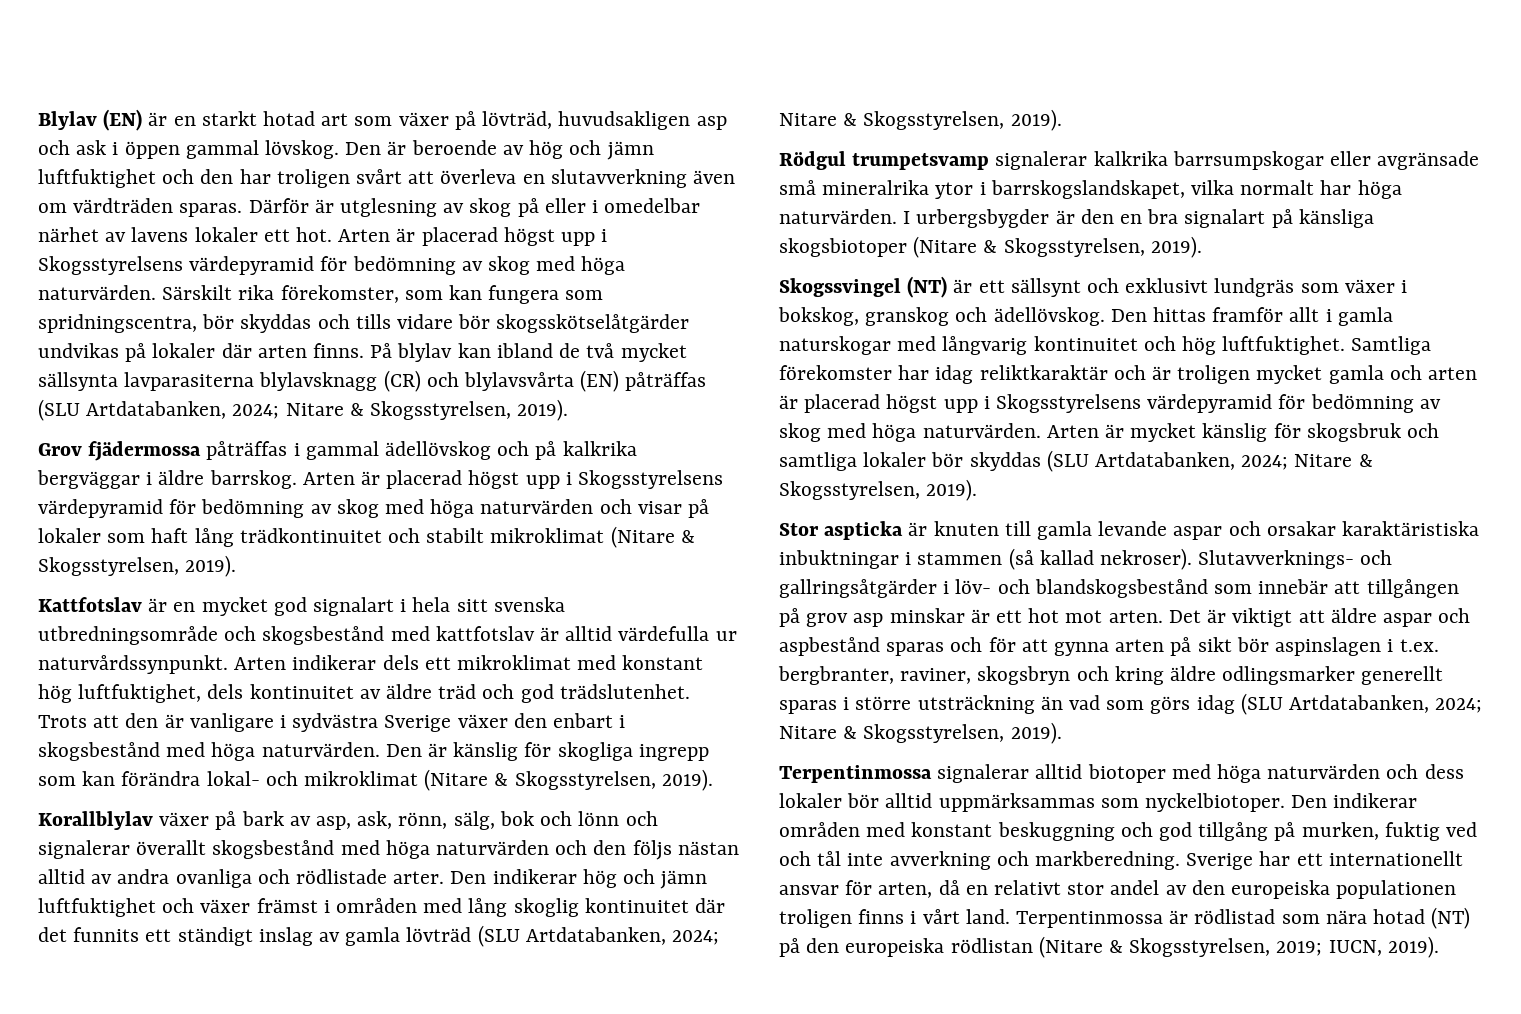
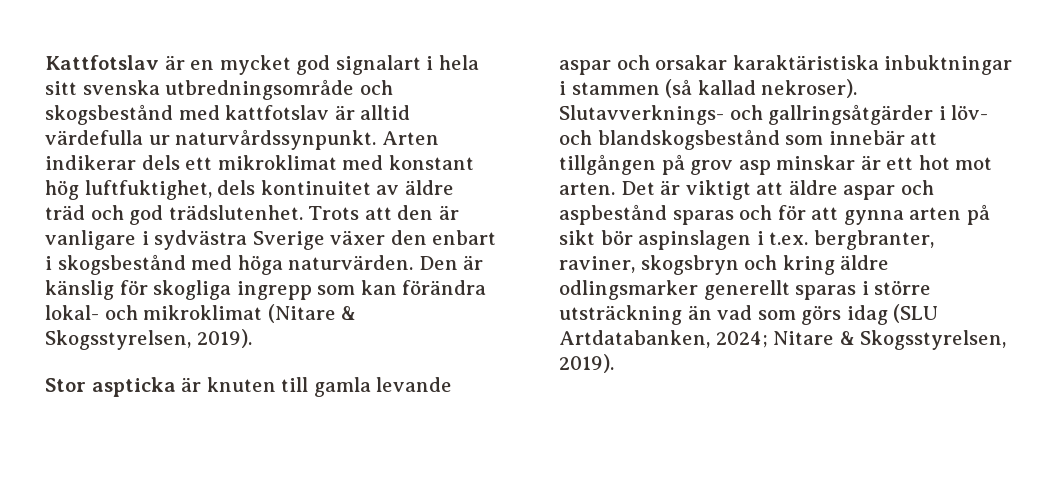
[38,109,727,131] [38,140,654,160] [38,169,736,188] [38,198,701,217] [38,227,608,246] [38,256,626,275] [38,285,604,304] [38,314,690,333] [38,343,687,362] [38,370,707,392] [38,399,569,421] [38,441,637,461] [37,470,724,489] [38,499,710,518] [38,526,695,548] [38,555,237,577] Blylav (EN) är en starkt hotad art som växer på lövträd, huvudsakligen asp och ask i öppen gammal lövskog. Den är beroende av hög och jämn luftfuktighet och den har troligen svårt att överleva en slutavverkning även om värdträden sparas. Därför är utglesning av skog på eller i omedelbar närhet av lavens lokaler ett hot. Arten är placerad högst upp i Skogsstyrelsens värdepyramid för bedömning av skog med höga naturvärden. Särskilt rika förekomster, som kan fungera som spridningscentra, bör skyddas och tills vidare bör skogsskötselåtgärder undvikas på lokaler där arten finns. På blylav kan ibland de två mycket sällsynta lavparasiterna blylavsknagg (CR) och blylavsvårta (EN) påträffas (SLU Artdatabanken, 2024; Nitare & Skogsstyrelsen, 2019). // Grov fjädermossa påträffas i gammal ädellövskog och på kalkrika bergväggar i äldre barrskog. Arten är placerad högst upp i Skogsstyrelsens värdepyramid för bedömning av skog med höga naturvärden och visar på lokaler som haft lång trädkontinuitet och stabilt mikroklimat (Nitare & Skogsstyrelsen, 2019). // -> (45, 62) none
[38,811,658,830] [38,840,739,860] [38,869,708,889] [38,898,726,917] [38,925,720,947] [779,109,1062,131] [779,151,1480,170] [779,180,1402,199] [779,209,1374,228] [779,236,1202,258] [779,276,1408,298] [778,307,1393,326] [779,336,1432,355] [779,365,1478,384] [779,394,1441,413] [779,423,1440,442] [779,450,1373,472] [779,479,978,501] // Korallblylav växer på bark av asp, ask, rönn, sälg, bok och lönn och signalerar överallt skogsbestånd med höga naturvärden och den följs nästan alltid av andra ovanliga och rödlistade arter. Den indikerar hög och jämn luftfuktighet och växer främst i områden med lång skoglig kontinuitet där det funnits ett ständigt inslag av gamla lövträd (SLU Artdatabanken, 2024; Nitare & Skogsstyrelsen, 2019). // Rödgul trumpetsvamp signalerar kalkrika barrsumpskogar eller avgränsade små mineralrika ytor i barrskogslandskapet, vilka normalt har höga naturvärden. I urbergsbygder är den en bra signalart på känsliga skogsbiotoper (Nitare & Skogsstyrelsen, 2019). // Skogssvingel (NT) är ett sällsynt och exklusivt lundgräs som växer i bokskog, granskog och ädellövskog. Den hittas framför allt i gamla naturskogar med långvarig kontinuitet och hög luftfuktighet. Samtliga förekomster har idag reliktkaraktär och är troligen mycket gamla och arten är placerad högst upp i Skogsstyrelsens värdepyramid för bedömning av skog med höga naturvärden. Arten är mycket känslig för skogsbruk och samtliga lokaler bör skyddas (SLU Artdatabanken, 2024; Nitare & Skogsstyrelsen, 2019). -> (252, 338) none
[779,764,1464,783] [779,793,1418,812] [779,822,1478,841] [779,851,1463,870] [779,880,1457,899] [779,907,1471,929] [779,936,1439,958] // Terpentinmossa signalerar alltid biotoper med höga naturvärden och dess lokaler bör alltid uppmärksammas som nyckelbiotoper. Den indikerar områden med konstant beskuggning och god tillgång på murken, fuktig ved och tål inte avverkning och markberedning. Sverige har ett internationellt ansvar för arten, då en relativt stor andel av den europeiska populationen troligen finns i vårt land. Terpentinmossa är rödlistad som nära hotad (NT) på den europeiska rödlistan (Nitare & Skogsstyrelsen, 2019; IUCN, 2019). -> (614, 363) none

